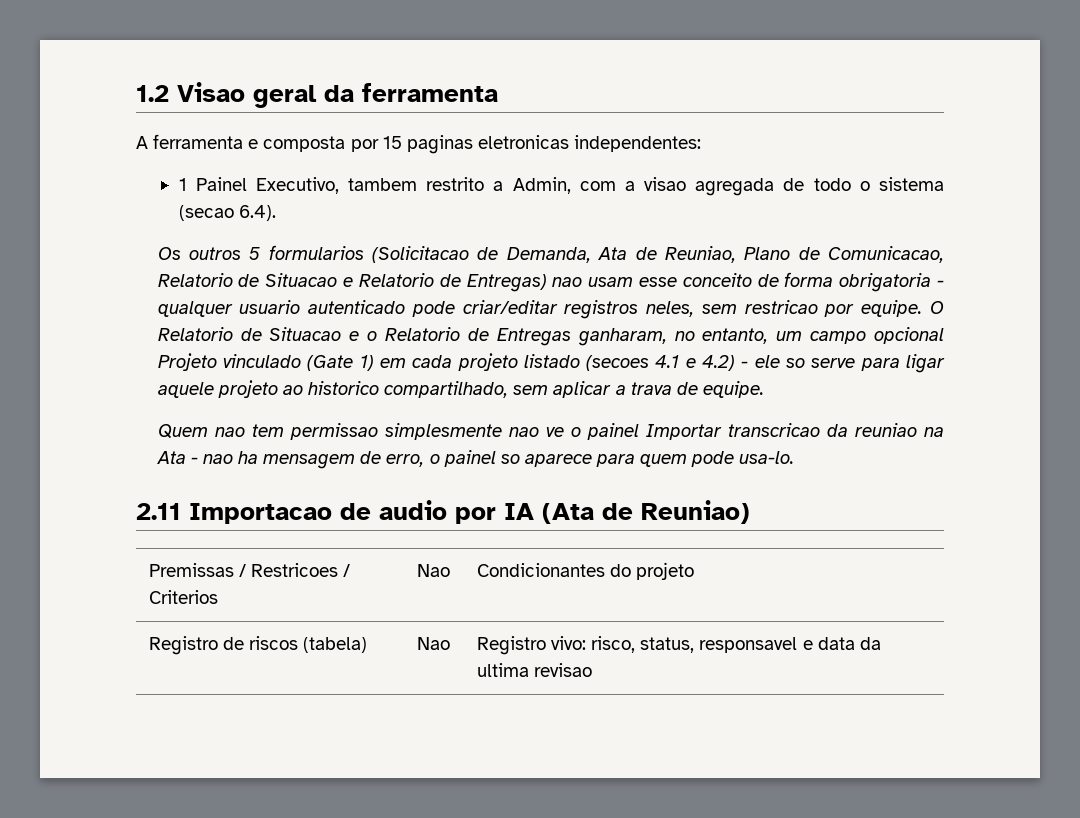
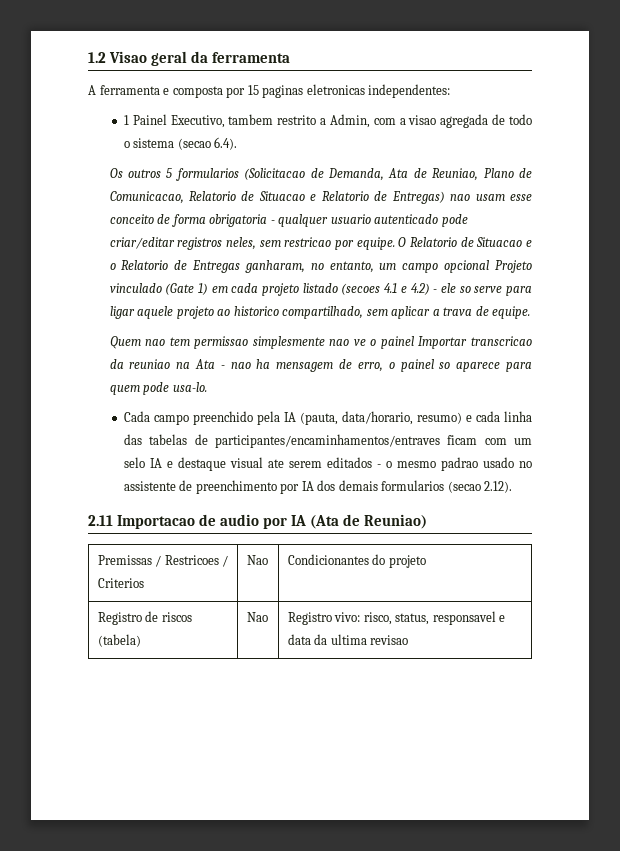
(795, 457) none -> [123,411,532,425] [123,434,532,448] [123,457,532,471] [123,480,513,494] // Cada campo preenchido pela IA (pauta, data/horario, resumo) e cada linha das tabelas de participantes/encaminhamentos/entraves ficam com um selo IA e destaque visual ate serem editados - o mesmo padrao usado no assistente de preenchimento por IA dos demais formularios (secao 2.12).

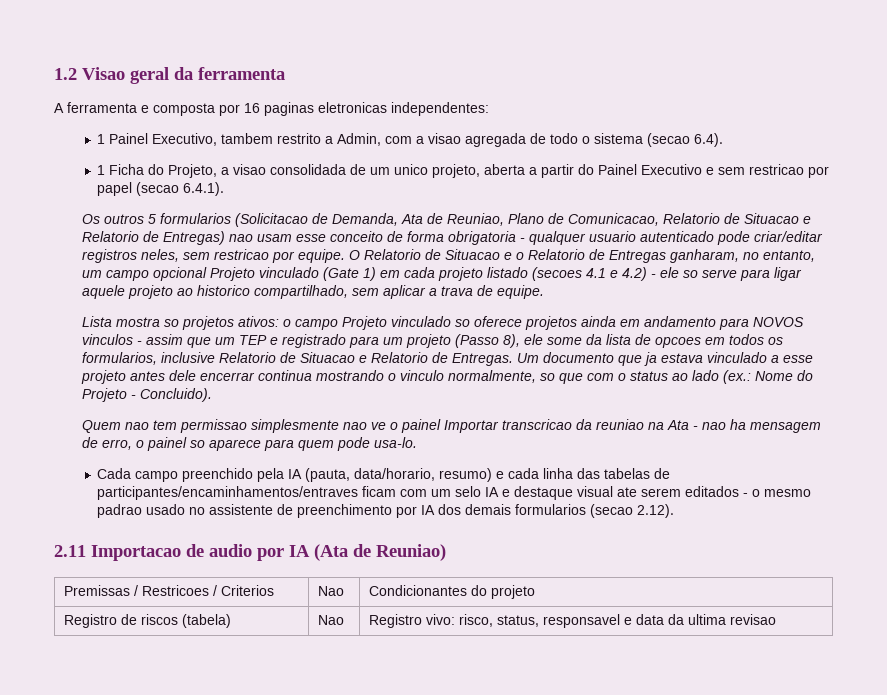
[247,85,259,95] 15 -> [244,103,260,113] 16
(238, 143) none -> [97,164,830,178] [97,182,225,196] // 1 Ficha do Projeto, a visao consolidada de um unico projeto, aberta a partir do Painel Executivo e sem restricao por papel (secao 6.4.1).
(531, 312) none -> [81,316,804,330] [81,334,783,348] [81,352,813,366] [80,370,813,384] [81,388,212,402] // Lista mostra so projetos ativos: o campo Projeto vinculado so oferece projetos ainda em andamento para NOVOS vinculos - assim que um TEP e registrado para um projeto (Passo 8), ele some da lista de opcoes em todos os formularios, inclusive Relatorio de Situacao e Relatorio de Entregas. Um documento que ja estava vinculado a esse projeto antes dele encerrar continua mostrando o vinculo normalmente, so que com o status ao lado (ex.: Nome do Projeto - Concluido).

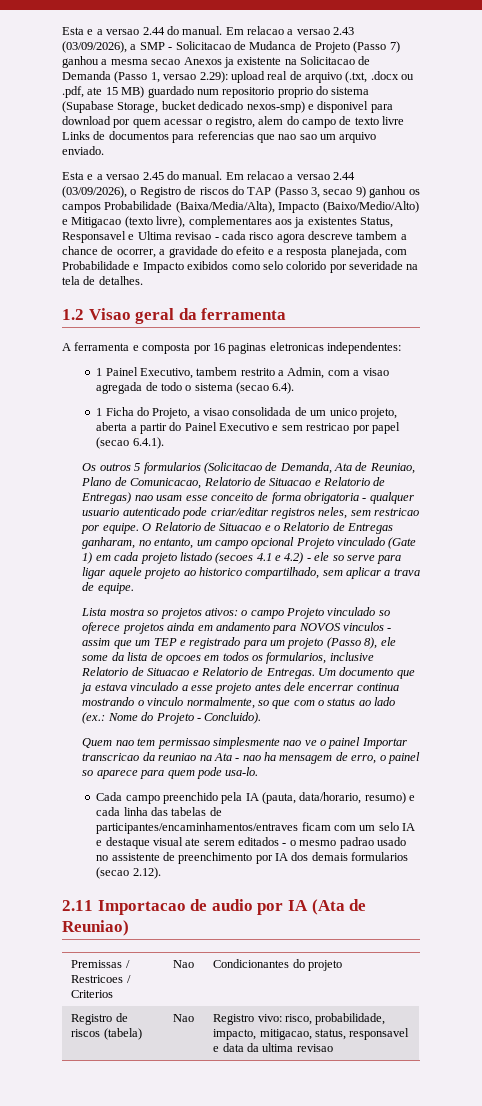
(54, 74) none -> [62,26,355,35] [62,41,400,53] [62,56,371,68] [62,71,415,83] [62,86,370,98] [62,101,393,113] [62,116,405,128] [62,131,377,143] [62,146,104,155] [62,171,356,180] [62,186,420,198] [62,201,419,213] [62,216,393,228] [62,231,407,243] [62,246,408,258] [62,261,419,273] [62,276,143,285] Esta e a versao 2.44 do manual. Em relacao a versao 2.43 (03/09/2026), a SMP - Solicitacao de Mudanca de Projeto (Passo 7) ganhou a mesma secao Anexos ja existente na Solicitacao de Demanda (Passo 1, versao 2.29): upload real de arquivo (.txt, .docx ou .pdf, ate 15 MB) guardado num repositorio proprio do sistema (Supabase Storage, bucket dedicado nexos-smp) e disponivel para download por quem acessar o registro, alem do campo de texto livre Links de documentos para referencias que nao sao um arquivo enviado. // Esta e a versao 2.45 do manual. Em relacao a versao 2.44 (03/09/2026), o Registro de riscos do TAP (Passo 3, secao 9) ganhou os campos Probabilidade (Baixa/Media/Alta), Impacto (Baixo/Medio/Alto) e Mitigacao (texto livre), complementares aos ja existentes Status, Responsavel e Ultima revisao - cada risco agora descreve tambem a chance de ocorrer, a gravidade do efeito e a resposta planejada, com Probabilidade e Impacto exibidos como selo colorido por severidade na tela de detalhes. //
(493, 620) none -> [315,1013,386,1025] [213,1029,312,1040] probabilidade, impacto, mitigacao,

